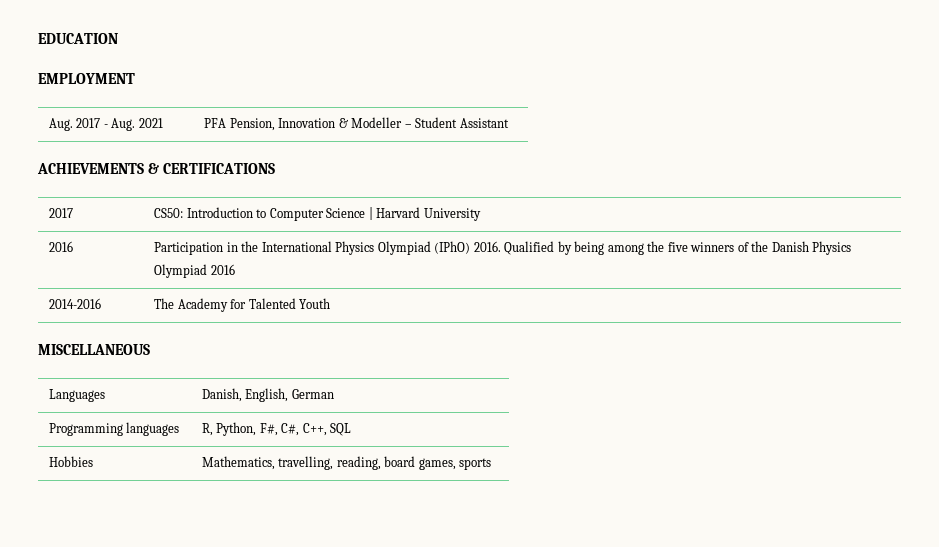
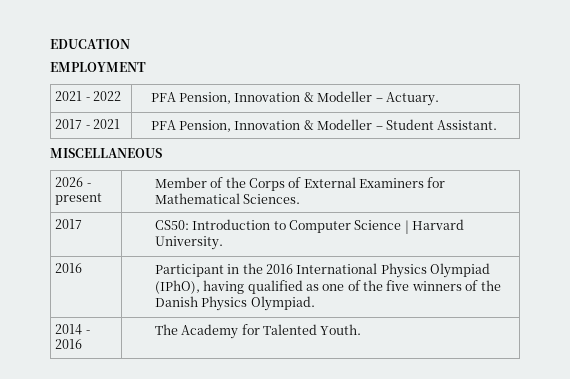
[48,118,73,131] Aug. -> [55,91,122,101] [150,91,439,106] 2021 - 2022 | PFA Pension, Innovation & Modeller – Actuary. //
[111,118,136,131] Aug. -> (90, 127) none
[459,118,509,128] [37,163,275,174] Assistant // ACHIEVEMENTS & CERTIFICATIONS -> [437,120,498,130] [50,148,162,158] [55,177,91,187] [55,193,103,205] [154,177,446,191] [154,193,301,204] Assistant. // MISCELLANEOUS // 2026 - present | Member of the Corps of External Examiners for Mathematical Sciences.
[423,208,481,221] [48,241,73,252] [154,242,224,255] University // 2016 | Participation -> [154,236,223,250] [55,263,83,273] [154,264,224,277] University. // 2016 | Participant
(259, 246) none -> [265,264,293,274] 2016
[434,241,644,255] (IPhO) 2016. Qualified by being among -> [154,280,361,294] (IPhO), having qualified as one of
[154,264,235,278] [48,298,101,309] Olympiad 2016 // 2014-2016 -> [250,296,315,311] [55,324,90,335] [55,339,83,349] Olympiad. // 2014 - 2016
[299,298,331,309] [38,344,150,355] [48,389,105,402] [201,388,334,402] [48,422,180,436] [201,422,352,436] [48,456,93,467] [201,456,492,470] Youth // MISCELLANEOUS // Languages | Danish, English, German // Programming languages | R, Python, F#, C#, C++, SQL // Hobbies | Mathematics, travelling, reading, board games, sports -> [320,324,362,335] Youth.

